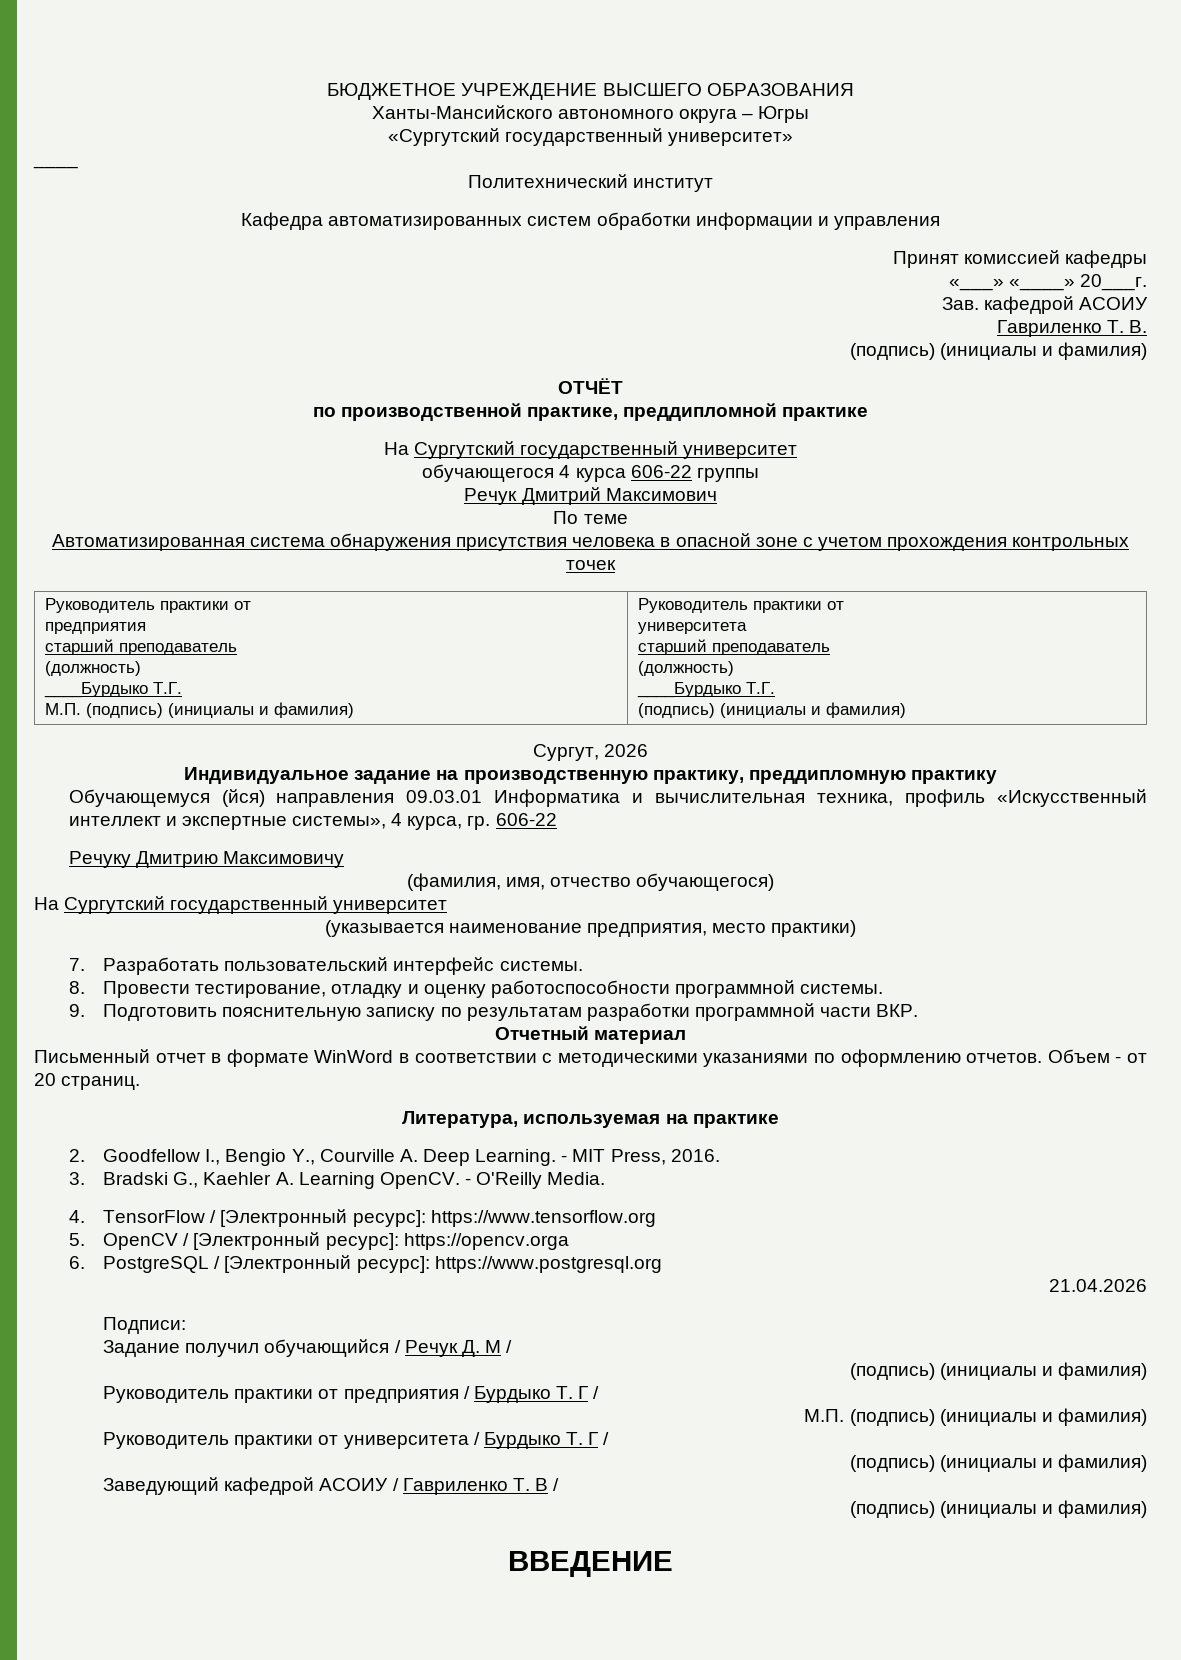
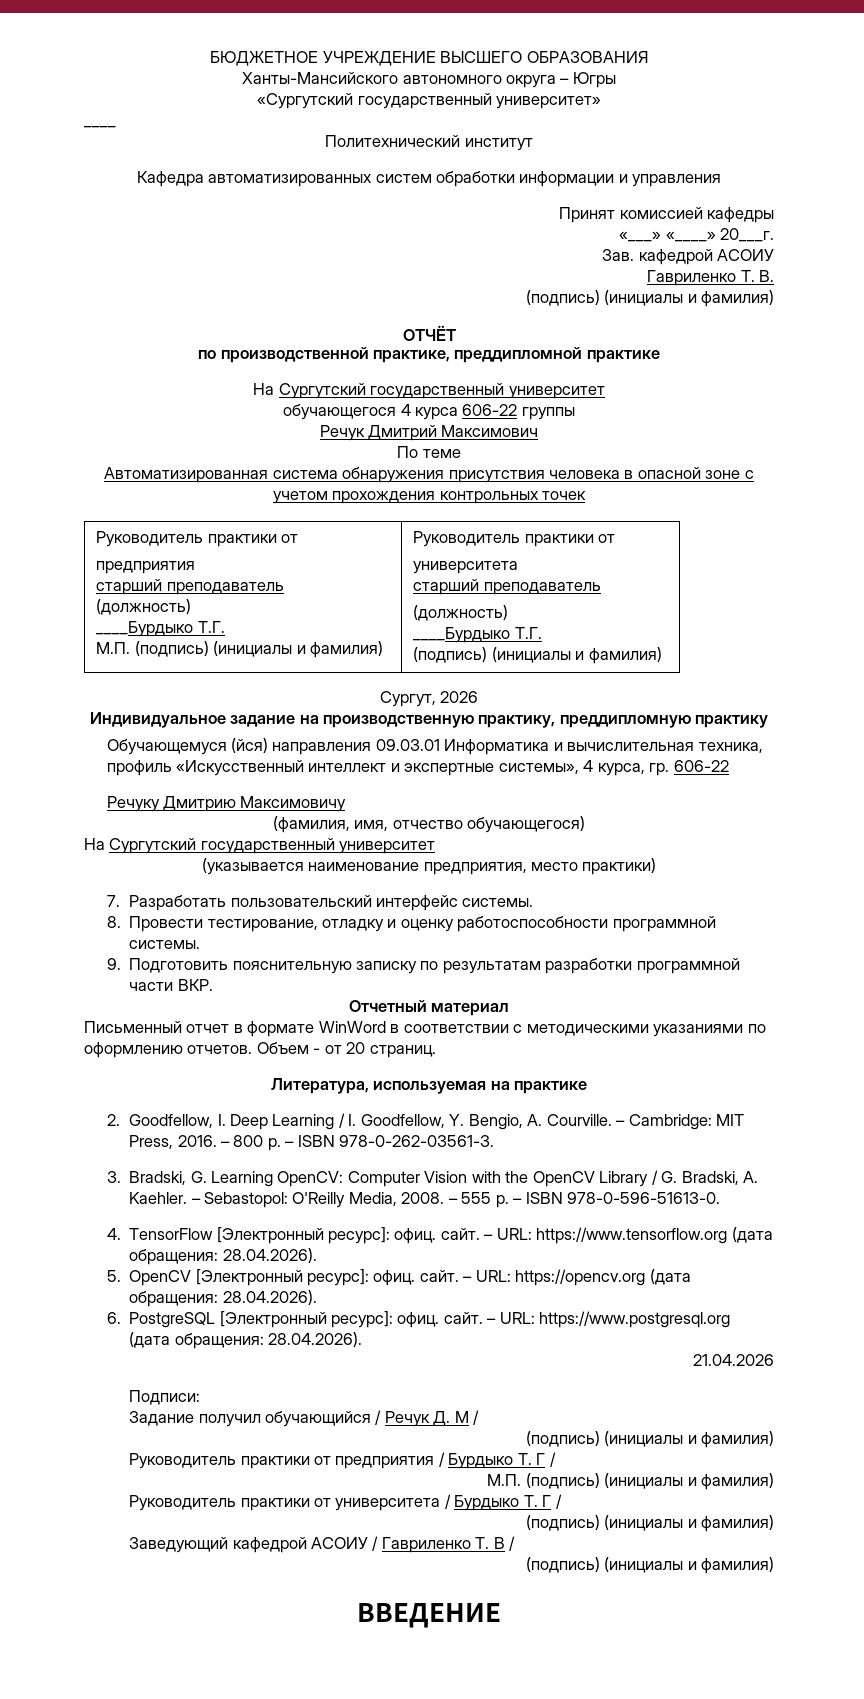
[103,1149,720,1166] [68,1172,606,1189] Goodfellow I., Bengio Y., Courville A. Deep Learning. - MIT Press, 2016. // 3. Bradski G., Kaehler A. Learning OpenCV. - O'Reilly Media. -> [129,1113,744,1130] [129,1135,495,1151] [106,1170,758,1187] [129,1192,721,1208] Goodfellow, I. Deep Learning / I. Goodfellow, Y. Bengio, A. Courville. – Cambridge: MIT Press, 2016. – 800 p. – ISBN 978-0-262-03561-3. // 3. Bradski, G. Learning OpenCV: Computer Vision with the OpenCV Library / G. Bradski, A. Kaehler. – Sebastopol: O'Reilly Media, 2008. – 555 p. – ISBN 978-0-596-51613-0.
[210,1209,656,1227] / [Электронный ресурс]: https://www.tensorflow.org -> [216,1227,773,1244] [129,1248,317,1265] [Электронный ресурс]: офиц. сайт. – URL: https://www.tensorflow.org (дата обращения: 28.04.2026).
[183,1232,569,1250] / [Электронный ресурс]: https://opencv.orga -> [195,1269,691,1286] [129,1290,317,1307] [Электронный ресурс]: офиц. сайт. – URL: https://opencv.org (дата обращения: 28.04.2026).
[214,1255,662,1273] / [Электронный ресурс]: https://www.postgresql.org -> [219,1311,731,1328] [129,1332,362,1349] [Электронный ресурс]: офиц. сайт. – URL: https://www.postgresql.org (дата обращения: 28.04.2026).

